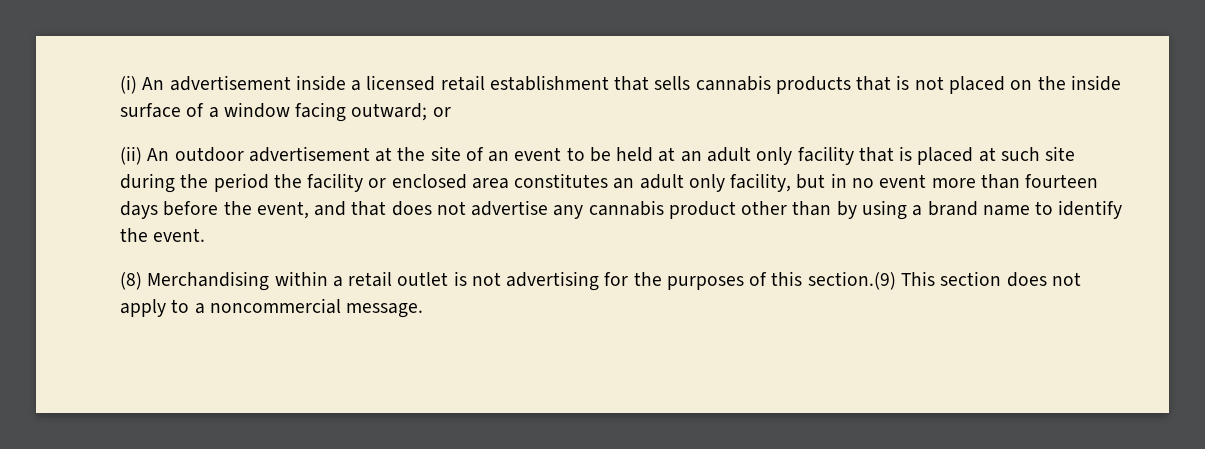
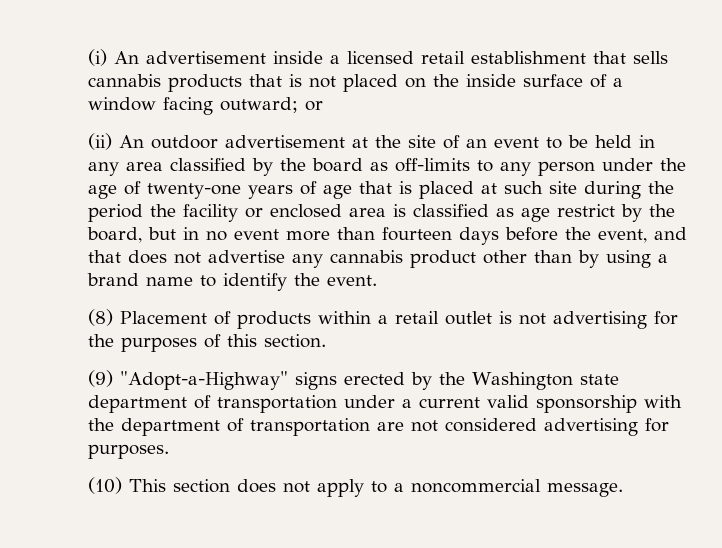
[658,146,854,165] at an adult only facility -> [639,135,655,148] [88,158,686,176] [88,181,352,199] in any area classified by the board as off-limits to any person under the age of twenty-one years of age
[514,173,792,192] constitutes an adult only facility, -> [393,204,675,222] [87,227,142,243] is classified as age restrict by the board,
[147,271,270,291] Merchandising -> [120,311,311,329] Placement of products
[807,271,896,290] section.(9) -> [264,334,326,348] [88,370,619,390] [88,395,682,413] [88,418,669,436] [88,444,169,459] [88,477,122,494] section. // (9) "Adopt-a-Highway" signs erected by the Washington state department of transportation under a current valid sponsorship with the department of transportation are not considered advertising for purposes. // (10)

